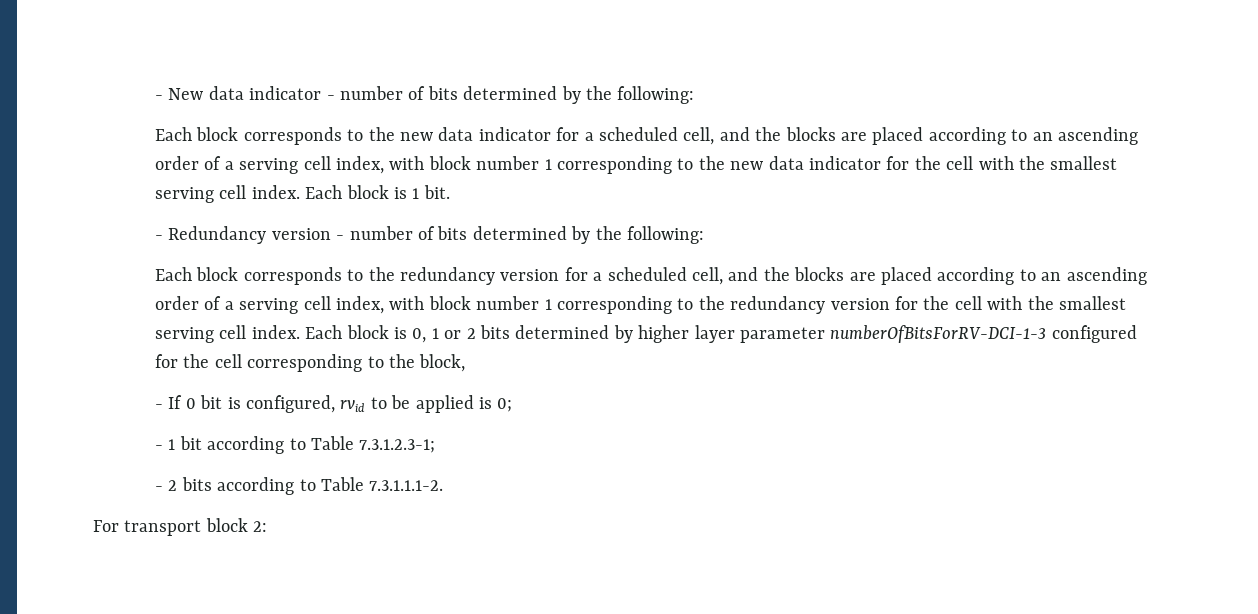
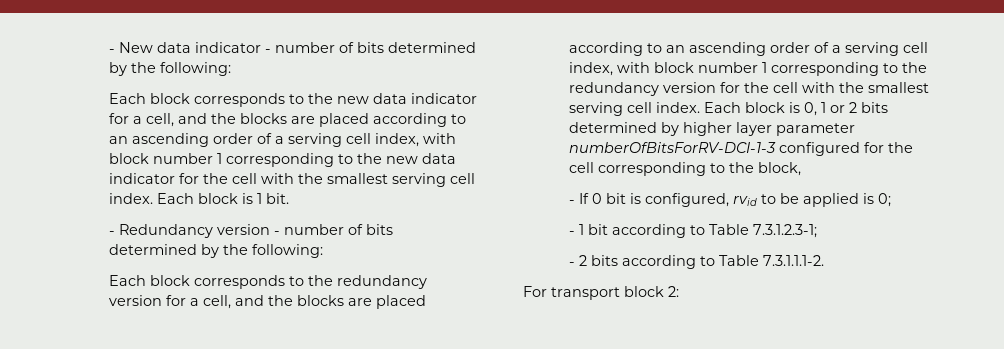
[599,127,679,141] scheduled -> (142, 120) none
[607,267,687,281] scheduled -> (199, 302) none

